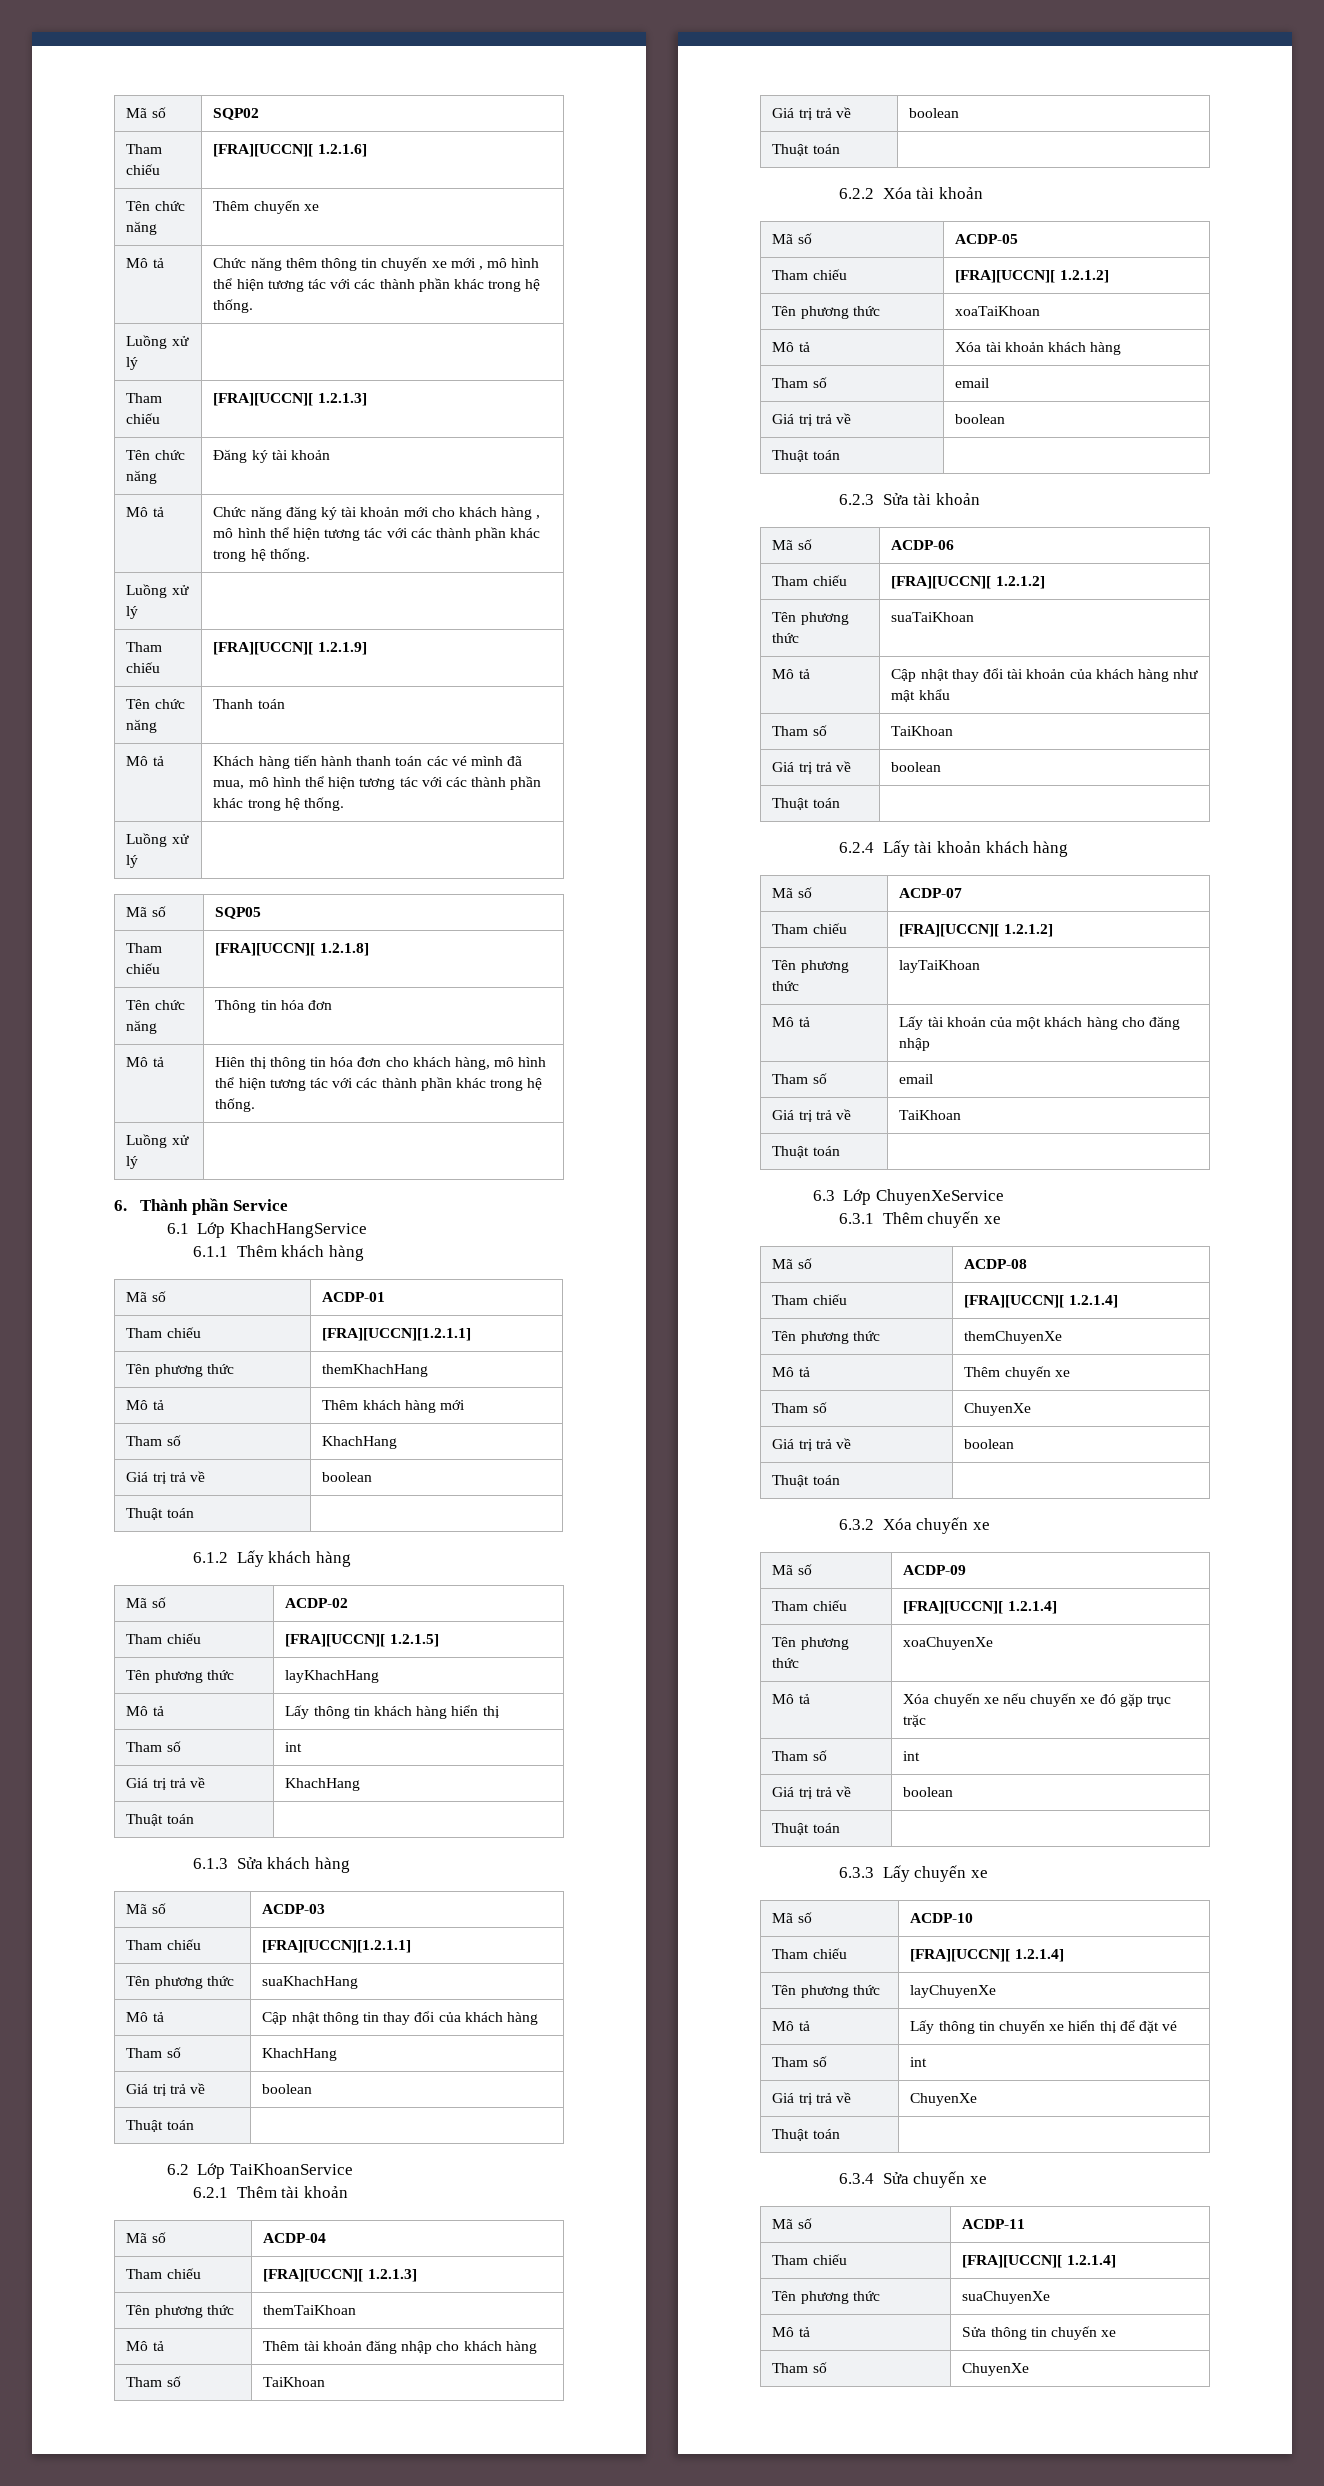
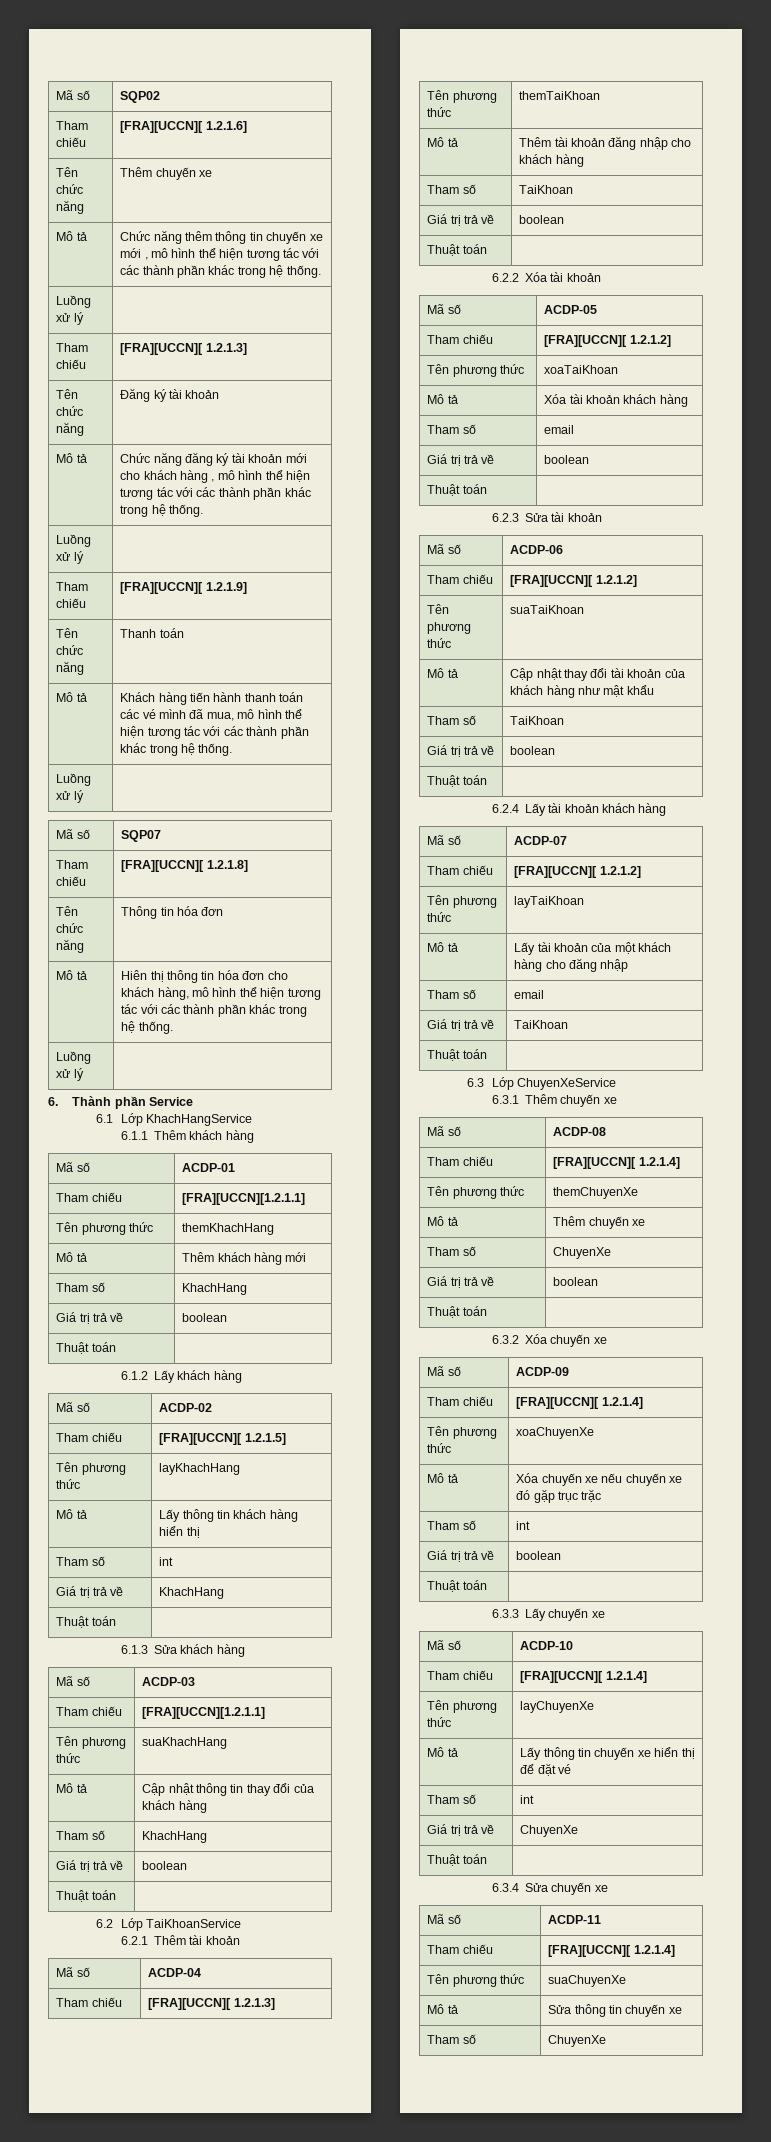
[215,907,262,919] SQP05 -> [121,830,162,842] SQP07

